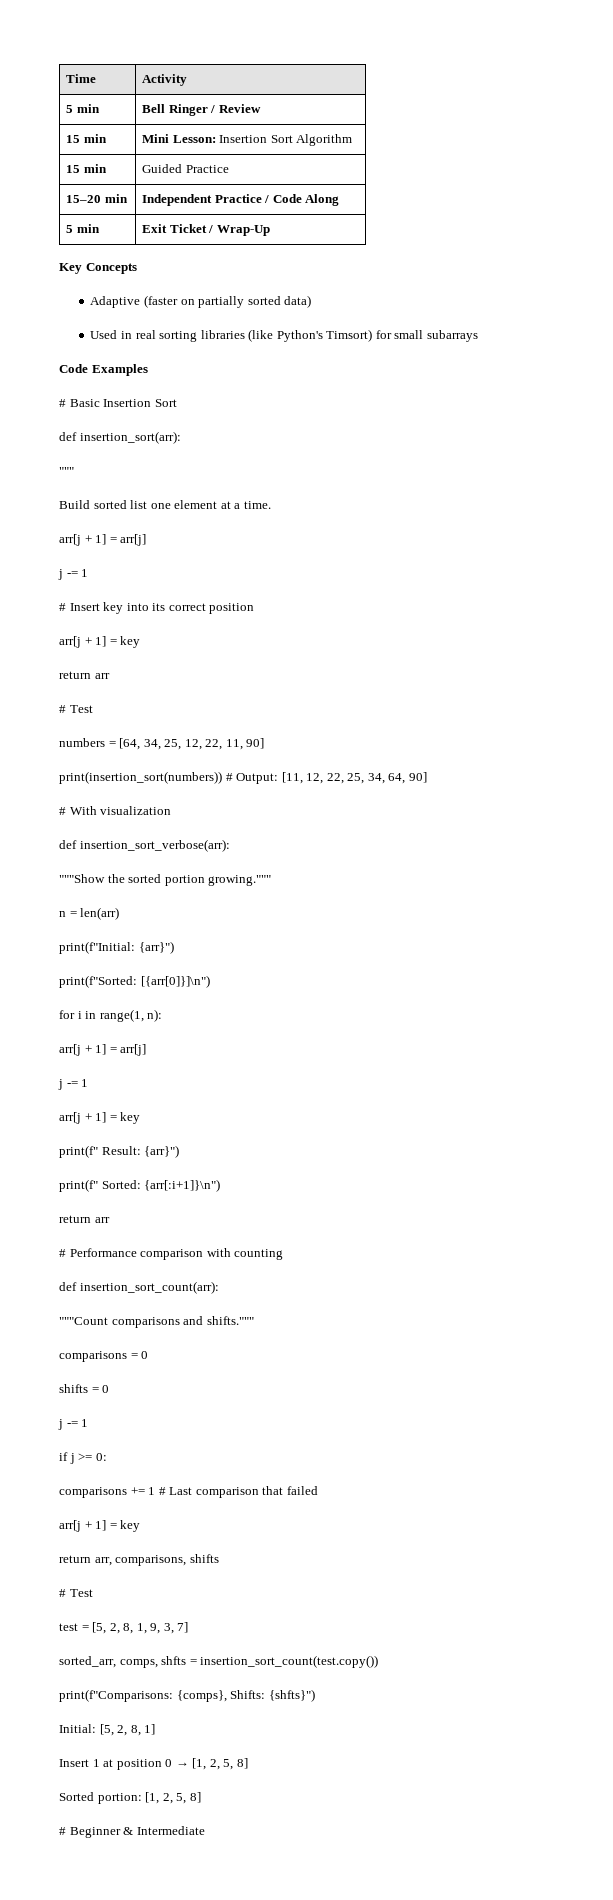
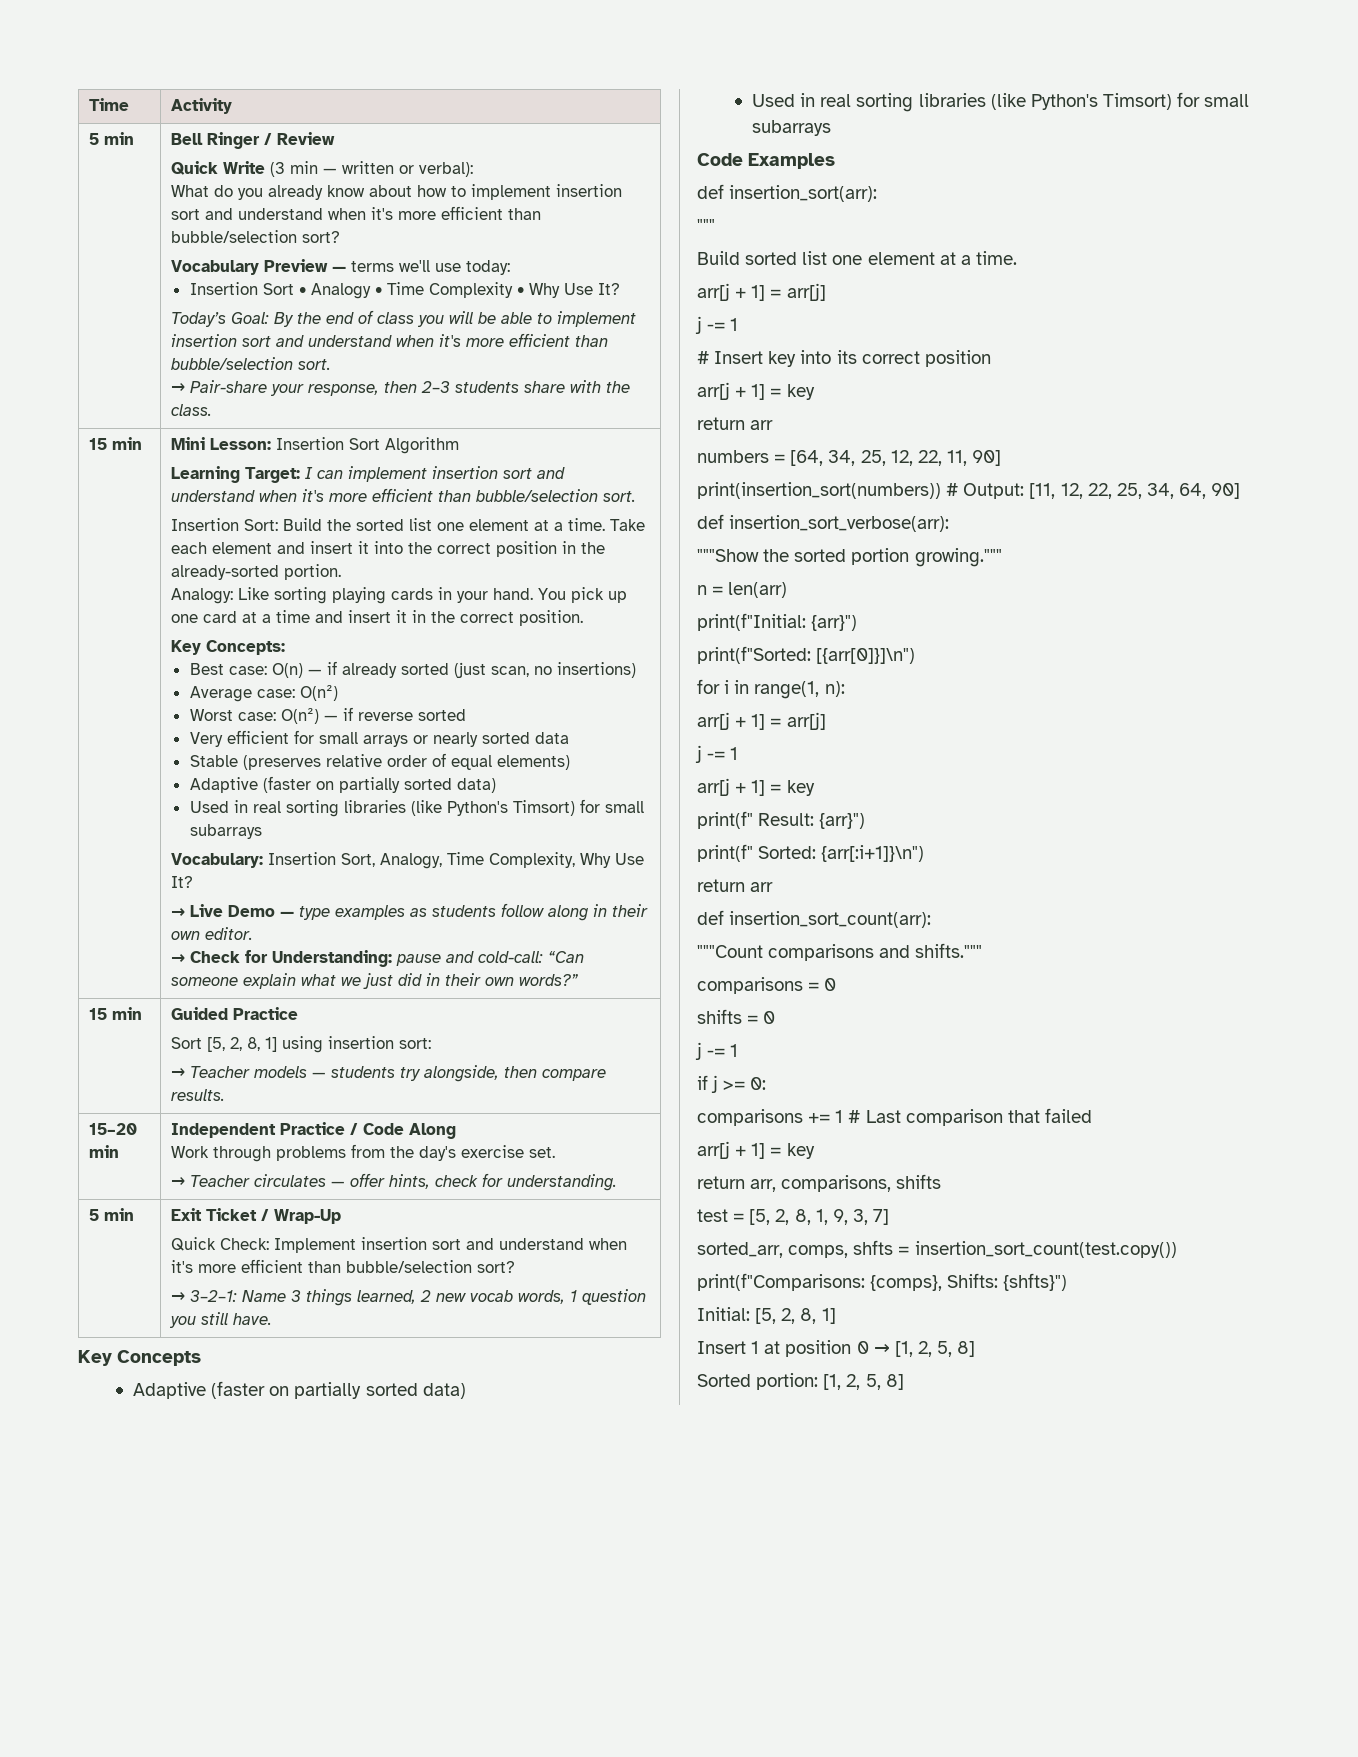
(261, 108) none -> [170,161,473,177] [170,184,622,200] [170,206,541,220] [170,230,340,243] [170,259,510,275] [189,282,620,299] [170,310,636,327] [170,333,608,347] [170,357,331,370] [170,380,630,396] [170,404,212,416] // Quick Write (3 min — written or verbal): // What do you already know about how to implement insertion sort and understand when it's more efficient than bubble/selection sort? // Vocabulary Preview — terms we'll use today: // Insertion Sort • Analogy • Time Complexity • Why Use It? // Today’s Goal: By the end of class you will be able to implement insertion sort and understand when it's more efficient than bubble/selection sort. // → Pair-share your response, then 2–3 students share with the class.
[66,164,107,173] [142,164,229,173] // 15 min | Guided Practice -> [170,466,565,483] [170,488,636,502] [170,518,645,531] [170,541,605,557] [170,564,341,580] [170,587,627,604] [170,610,583,626] [170,640,285,655] [189,661,636,678] [189,685,338,702] [189,707,466,724] [189,730,569,747] [189,753,570,770] [189,776,496,793] [189,799,644,817] [189,824,262,839] [170,852,644,869] [170,876,193,888] [170,903,648,921] [170,927,253,940] [170,950,584,967] [170,973,578,989] [88,1007,142,1020] [170,1007,298,1020] [170,1036,431,1053] [170,1065,606,1082] [170,1089,225,1101] // Learning Target: I can implement insertion sort and understand when it's more efficient than bubble/selection sort. // Insertion Sort: Build the sorted list one element at a time. Take each element and insert it into the correct position in the already-sorted portion. // Analogy: Like sorting playing cards in your hand. You pick up one card at a time and insert it in the correct position. // Key Concepts: // Best case: O(n) — if already sorted (just scan, no insertions) // Average case: O(n²) // Worst case: O(n²) — if reverse sorted // Very efficient for small arrays or nearly sorted data // Stable (preserves relative order of equal elements) // Adaptive (faster on partially sorted data) // Used in real sorting libraries (like Python's Timsort) for small subarrays // Vocabulary: Insertion Sort, Analogy, Time Complexity, Why Use It? // → Live Demo — type examples as students follow along in their own editor. // → Check for Understanding: pause and cold-call: “Can someone explain what we just did in their own words?” // 15 min | Guided Practice // Sort [5, 2, 8, 1] using insertion sort: // → Teacher models — students try alongside, then compare results.
(340, 200) none -> [170,1144,555,1162] [170,1173,617,1191] // Work through problems from the day's exercise set. // → Teacher circulates — offer hints, check for understanding.
(270, 230) none -> [170,1237,627,1253] [170,1259,515,1273] [170,1289,646,1306] [168,1312,272,1328] // Quick Check: Implement insertion sort and understand when it's more efficient than bubble/selection sort? // → 3–2–1: Name 3 things learned, 2 new vocab words, 1 question you still have.
[59,399,177,407] // # Basic Insertion Sort -> (836, 161) none
[59,705,93,713] // # Test -> (774, 425) none
[59,806,172,815] // # With visualization -> (1241, 491) none
[59,1248,284,1260] // # Performance comparison with counting -> (774, 887) none
[59,1589,93,1597] // # Test -> (942, 1181) none
[59,1826,205,1838] // # Beginner & Intermediate -> (904, 1382) none

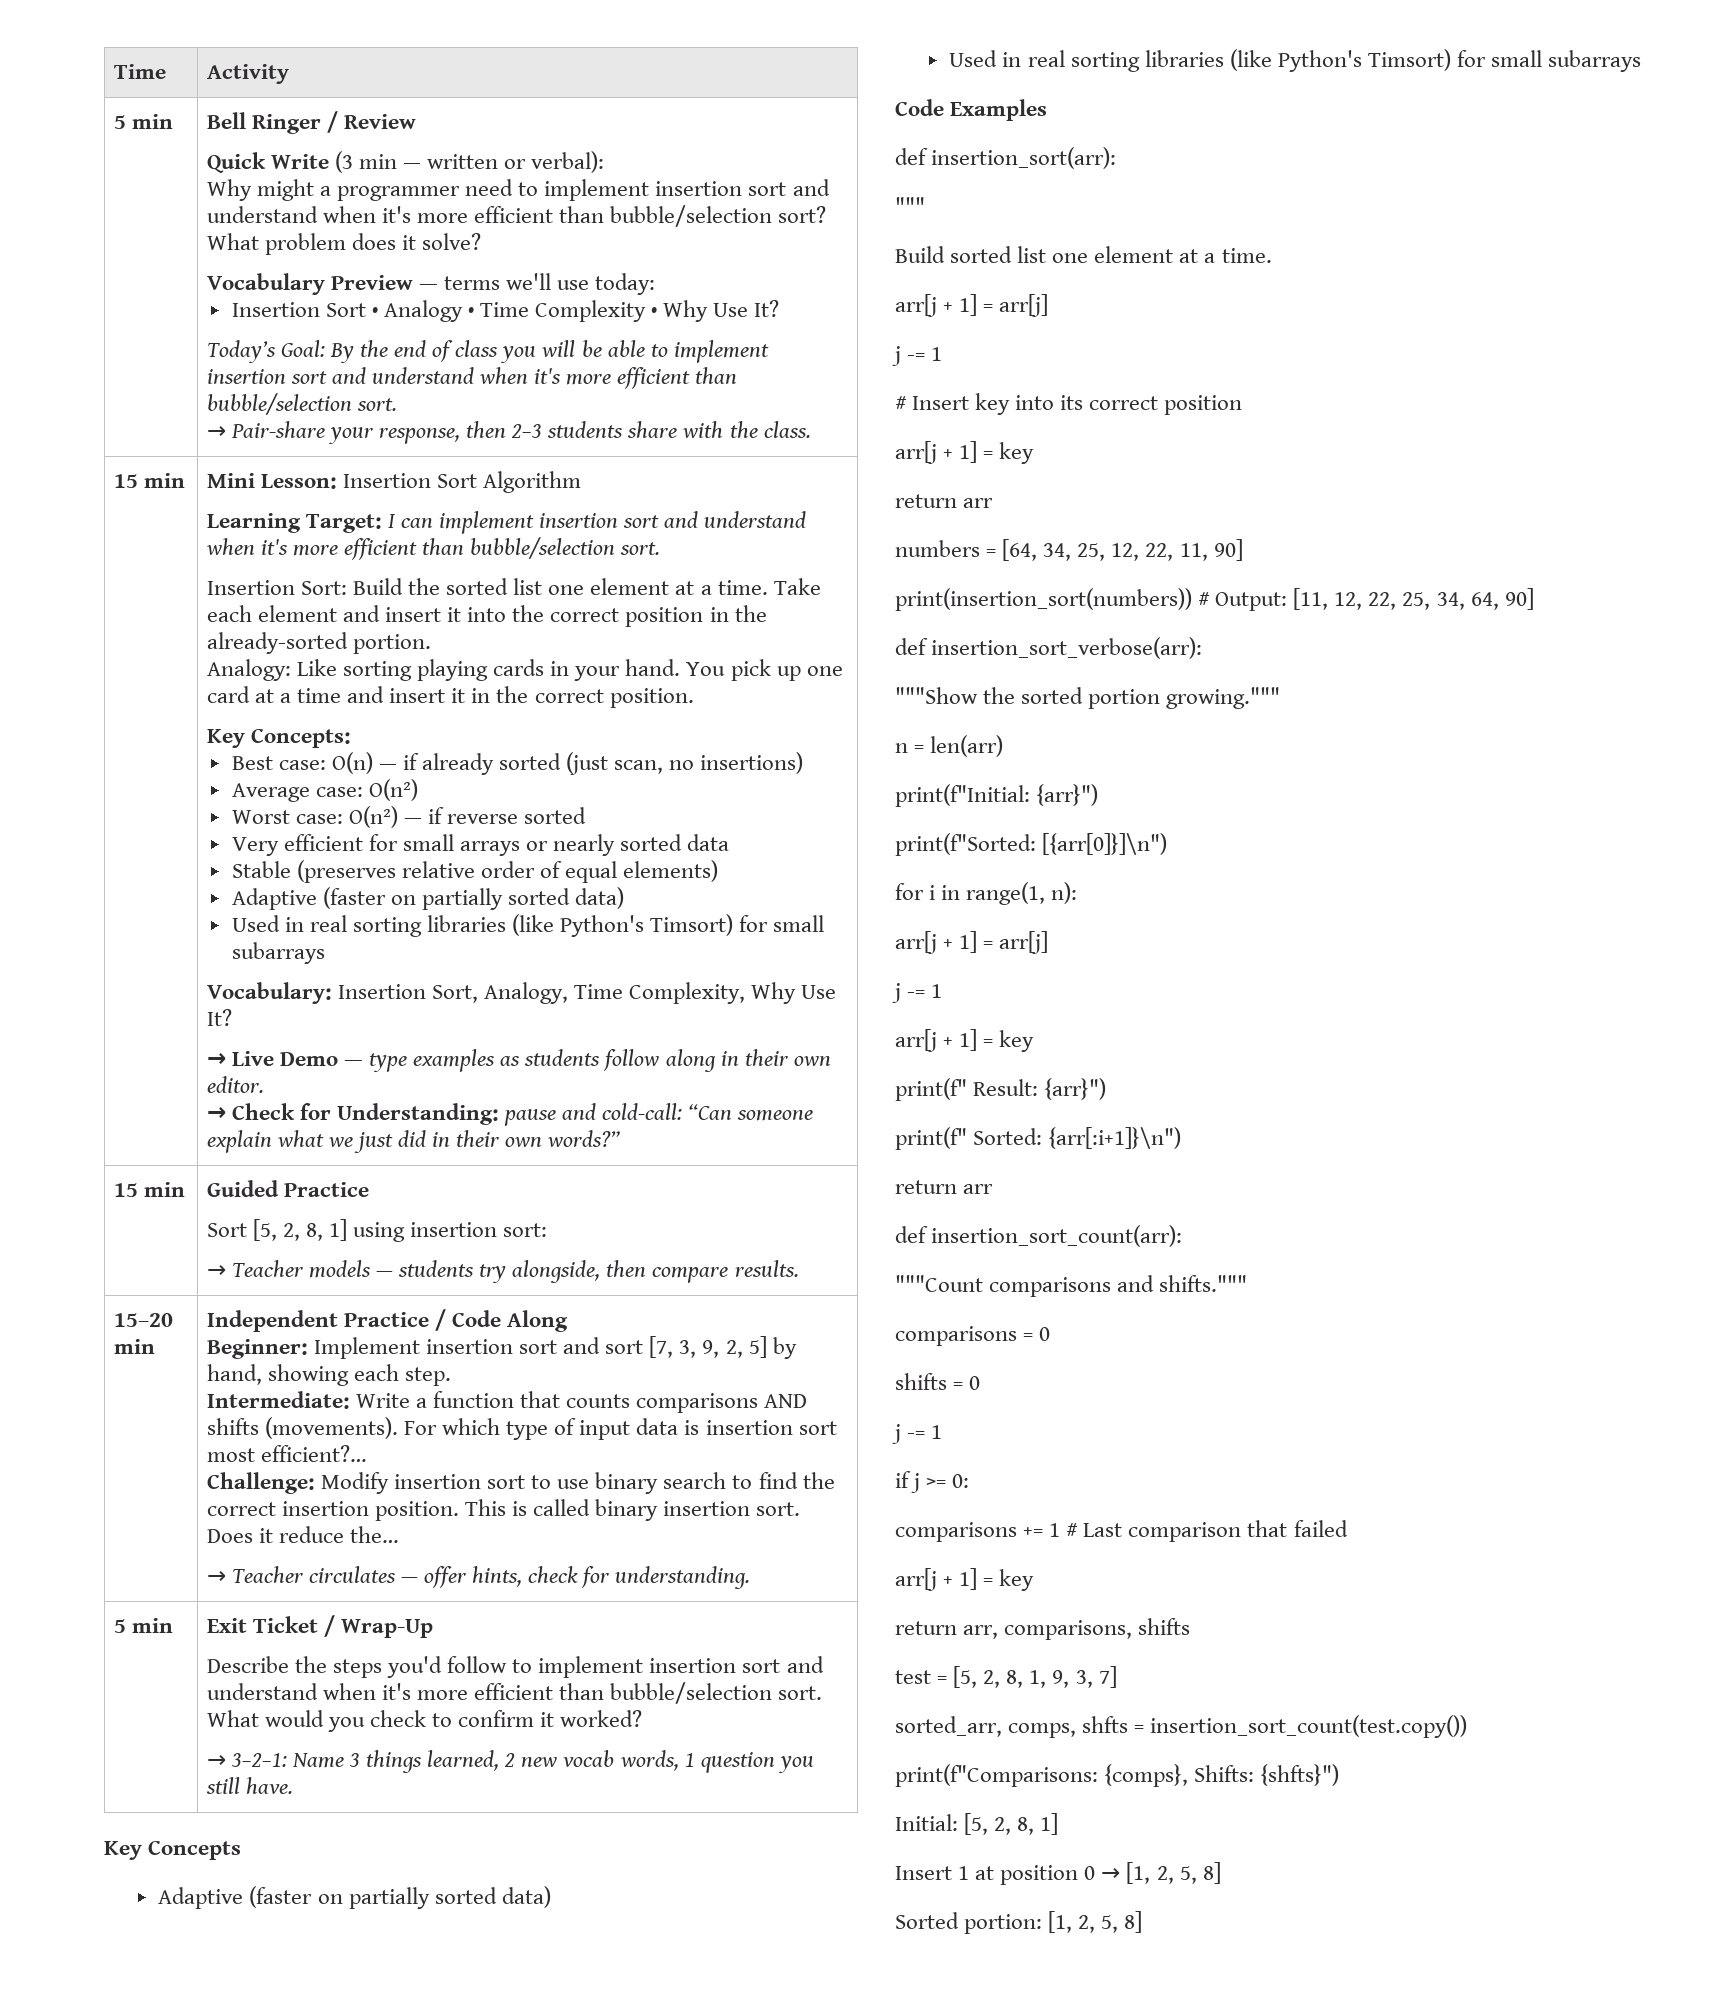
[170,185,447,200] What do you already know about how -> [206,179,514,201] Why might a programmer need
(340, 237) none -> [206,233,482,255] What problem does it solve?
[170,1144,555,1162] Work through problems from the day's exercise set. -> [206,1336,797,1359] [206,1364,452,1386] [206,1391,808,1413] [206,1417,837,1440] [206,1445,367,1462] [206,1472,835,1494] [206,1499,801,1521] [206,1526,400,1543] Beginner: Implement insertion sort and sort [7, 3, 9, 2, 5] by hand, showing each step. // Intermediate: Write a function that counts comparisons AND shifts (movements). For which type of input data is insertion sort most efficient?… // Challenge: Modify insertion sort to use binary search to find the correct insertion position. This is called binary insertion sort. Does it reduce the…
[170,1237,356,1253] Quick Check: Implement -> [206,1656,644,1678] Describe the steps you'd follow to implement
[476,1261,515,1273] sort? -> [778,1686,823,1700] [206,1710,643,1732] sort. What would you check to confirm it worked?

